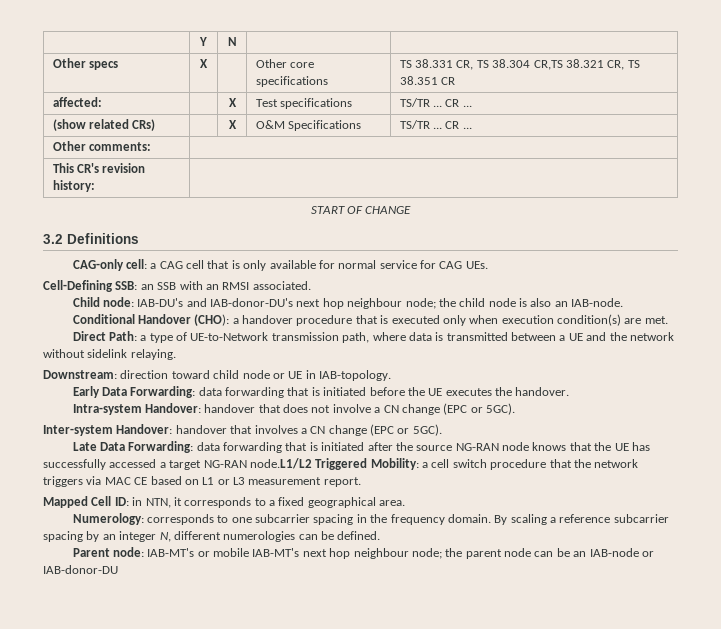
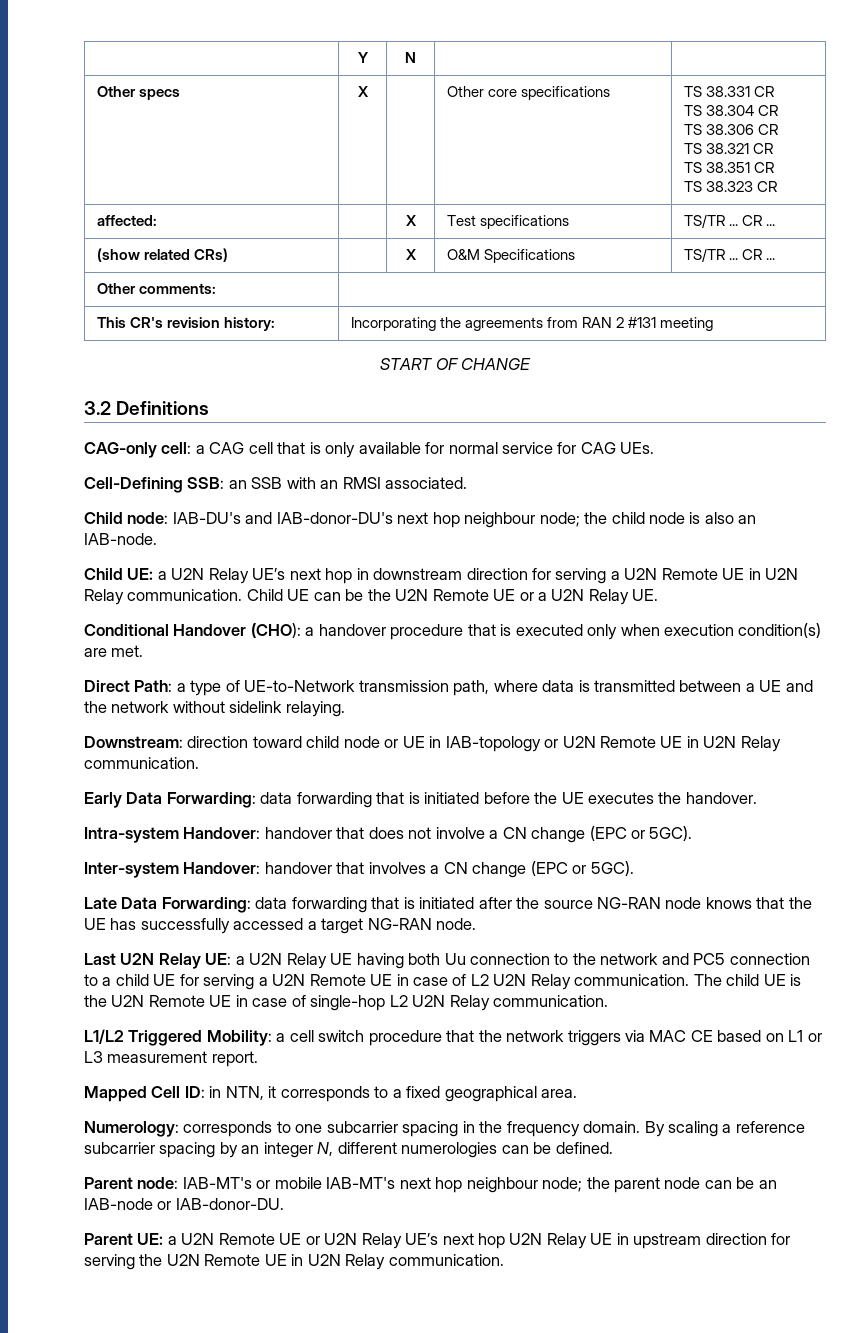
[456,60,474,70] CR, -> [753,86,774,97] CR //
[533,59,625,70] CR,TS 38.321 CR, -> [757,105,778,116] [683,124,778,135] [683,143,773,154] CR // TS 38.306 CR // TS 38.321 CR //
(455, 81) none -> [683,181,777,192] // TS 38.323 CR
(95, 186) none -> [350,317,714,331] Incorporating the agreements from RAN 2 #131 meeting
(624, 302) none -> [84,568,799,584] [84,589,659,605] // Child UE: a U2N Relay UE’s next hop in downstream direction for serving a U2N Remote UE in U2N Relay communication. Child UE can be the U2N Remote UE or a U2N Relay UE.
[319,370,391,381] IAB-topology. -> [445,736,781,752] [84,757,199,769] IAB-topology or U2N Remote UE in U2N Relay communication.
[249,458,312,469] node.L1/L2 -> [436,918,477,930] [84,953,810,969] [84,974,802,990] [84,995,609,1011] [84,1029,124,1044] node. // Last U2N Relay UE: a U2N Relay UE having both Uu connection to the network and PC5 connection to a child UE for serving a U2N Remote UE in case of L2 U2N Relay communication. The child UE is the U2N Remote UE in case of single-hop L2 U2N Relay communication. // L1/L2
[43,565,118,574] IAB-donor-DU -> [175,1198,284,1210] [84,1233,791,1249] [84,1254,504,1270] IAB-donor-DU. // Parent UE: a U2N Remote UE or U2N Relay UE’s next hop U2N Relay UE in upstream direction for serving the U2N Remote UE in U2N Relay communication.

